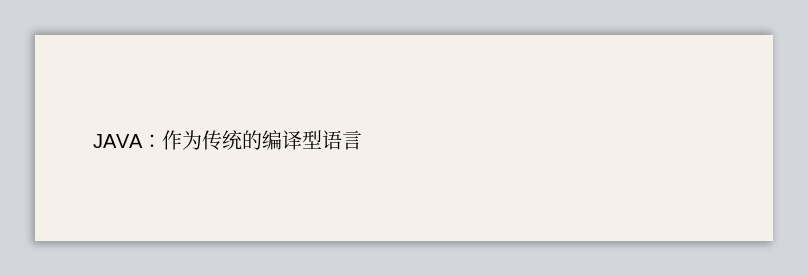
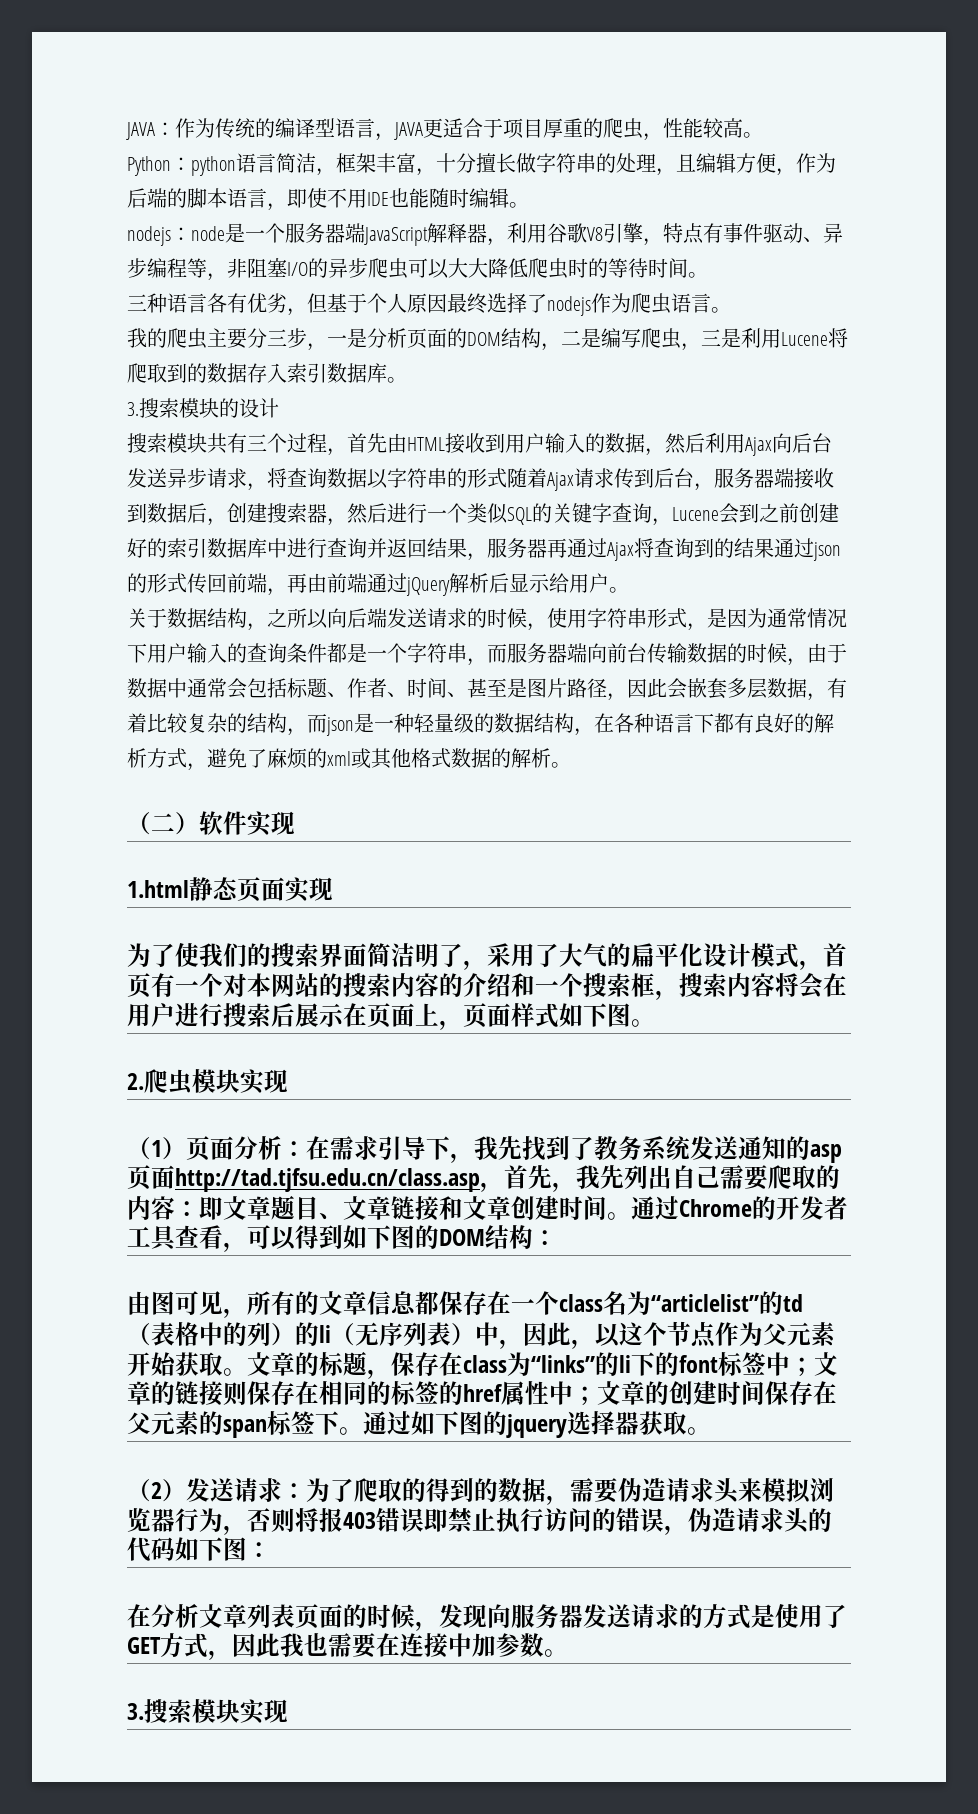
(362, 140) none -> [374,118,763,141] [127,153,836,176] [127,188,529,211] [127,223,843,246] [127,258,708,281] [127,293,731,316] [127,328,848,351] [127,363,407,383] [127,398,279,418] [127,433,832,456] [127,468,834,491] [127,503,839,526] [127,538,841,561] [127,573,629,596] [127,608,847,631] [127,643,847,666] [127,678,847,701] [127,713,834,736] [127,748,571,771] [127,811,295,836] [127,877,333,902] [127,943,847,970] [127,973,847,1000] [127,1003,655,1030] [127,1069,288,1095] [127,1135,842,1163] [127,1165,840,1192] [127,1195,848,1221] [127,1225,557,1252] [127,1291,804,1318] [127,1321,835,1349] [127,1351,838,1379] [127,1381,837,1406] [127,1411,711,1438] [127,1477,834,1505] [127,1507,832,1535] [127,1537,271,1562] [127,1603,847,1631] [127,1633,568,1660] [127,1699,288,1724] ，JAVA更适合于项目厚重的爬虫，性能较高。 // Python：python语言简洁，框架丰富，十分擅长做字符串的处理，且编辑方便，作为后端的脚本语言，即使不用IDE也能随时编辑。 // nodejs：node是一个服务器端JavaScript解释器，利用谷歌V8引擎，特点有事件驱动、异步编程等，非阻塞I/O的异步爬虫可以大大降低爬虫时的等待时间。 // 三种语言各有优劣，但基于个人原因最终选择了nodejs作为爬虫语言。 // 我的爬虫主要分三步，一是分析页面的DOM结构，二是编写爬虫，三是利用Lucene将爬取到的数据存入索引数据库。 // 3.搜索模块的设计 // 搜索模块共有三个过程，首先由HTML接收到用户输入的数据，然后利用Ajax向后台发送异步请求，将查询数据以字符串的形式随着Ajax请求传到后台，服务器端接收到数据后，创建搜索器，然后进行一个类似SQL的关键字查询，Lucene会到之前创建好的索引数据库中进行查询并返回结果，服务器再通过Ajax将查询到的结果通过json的形式传回前端，再由前端通过jQuery解析后显示给用户。 // 关于数据结构，之所以向后端发送请求的时候，使用字符串形式，是因为通常情况下用户输入的查询条件都是一个字符串，而服务器端向前台传输数据的时候，由于数据中通常会包括标题、作者、时间、甚至是图片路径，因此会嵌套多层数据，有着比较复杂的结构，而json是一种轻量级的数据结构，在各种语言下都有良好的解析方式，避免了麻烦的xml或其他格式数据的解析。 // （二）软件实现 // 1.html静态页面实现 // 为了使我们的搜索界面简洁明了，采用了大气的扁平化设计模式，首页有一个对本网站的搜索内容的介绍和一个搜索框，搜索内容将会在用户进行搜索后展示在页面上，页面样式如下图。 // 2.爬虫模块实现 // （1）页面分析：在需求引导下，我先找到了教务系统发送通知的asp页面http://tad.tjfsu.edu.cn/class.asp，首先，我先列出自己需要爬取的内容：即文章题目、文章链接和文章创建时间。通过Chrome的开发者工具查看，可以得到如下图的DOM结构： // 由图可见，所有的文章信息都保存在一个class名为“articlelist”的td（表格中的列）的li（无序列表）中，因此，以这个节点作为父元素开始获取。文章的标题，保存在class为“links”的li下的font标签中；文章的链接则保存在相同的标签的href属性中；文章的创建时间保存在父元素的span标签下。通过如下图的jquery选择器获取。 // （2）发送请求：为了爬取的得到的数据，需要伪造请求头来模拟浏览器行为，否则将报403错误即禁止执行访问的错误，伪造请求头的代码如下图： // 在分析文章列表页面的时候，发现向服务器发送请求的方式是使用了GET方式，因此我也需要在连接中加参数。 // 3.搜索模块实现

